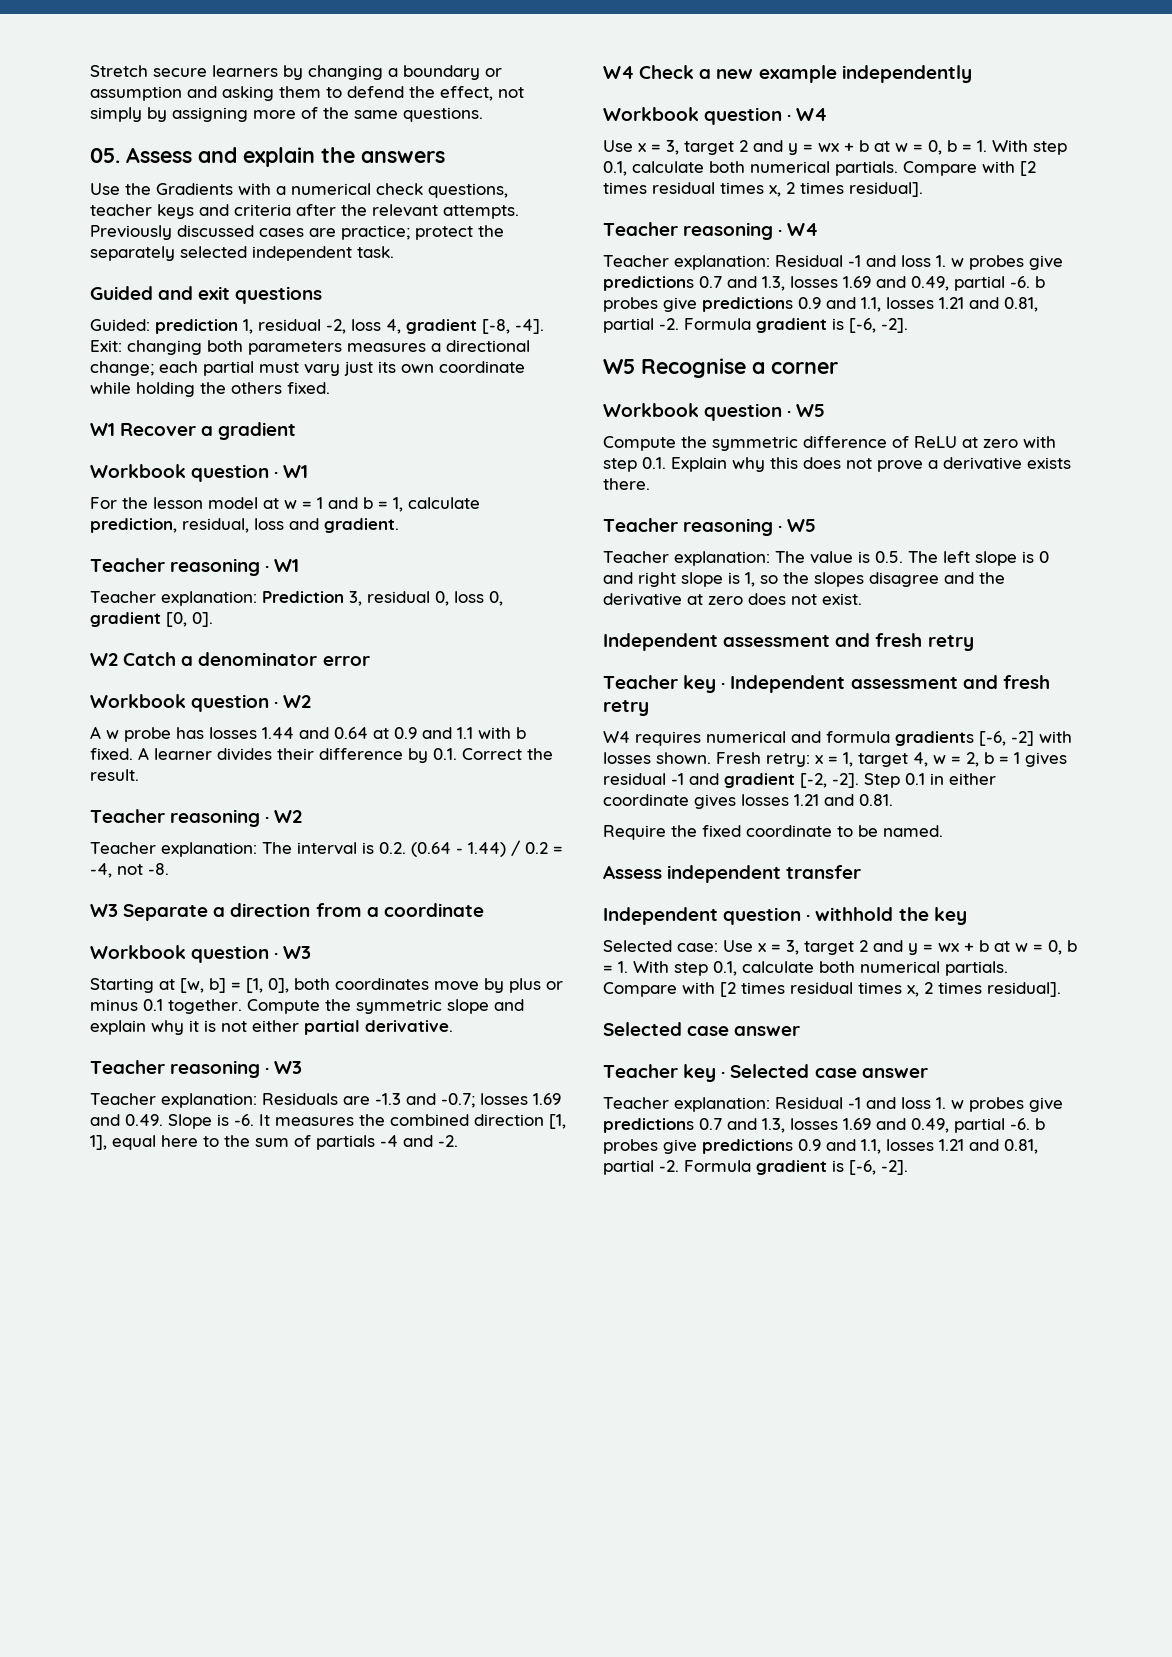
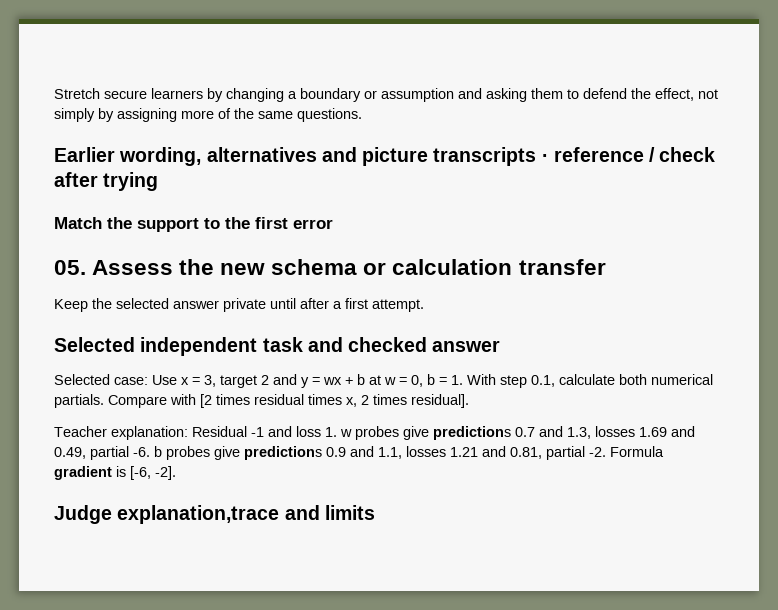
[90,147,445,167] [90,183,508,198] [90,204,519,219] [90,225,504,240] [90,246,394,261] [90,286,323,304] [90,319,544,334] [90,340,530,355] [90,361,525,376] [90,382,330,397] [90,422,297,440] [90,464,309,482] [90,497,480,512] [90,518,399,533] [90,558,300,576] [90,591,503,606] [90,612,213,627] [90,652,370,666] [90,694,312,712] [90,726,526,742] [90,747,553,763] [90,769,139,781] [90,809,303,827] [90,840,563,857] [90,863,169,878] [90,903,484,921] [90,945,312,963] [90,978,563,993] [90,999,524,1014] [90,1020,453,1035] [90,1060,303,1078] [90,1093,561,1108] [90,1114,566,1129] [90,1135,458,1150] [603,65,972,83] [603,107,828,125] 05. Assess and explain the answers // Use the Gradients with a numerical check questions, teacher keys and criteria after the relevant attempts. Previously discussed cases are practice; protect the separately selected independent task. // Guided and exit questions // Guided: prediction 1, residual -2, loss 4, gradient [-8, -4]. Exit: changing both parameters measures a directional change; each partial must vary just its own coordinate while holding the others fixed. // W1 Recover a gradient // Workbook question · W1 // For the lesson model at w = 1 and b = 1, calculate prediction, residual, loss and gradient. // Teacher reasoning · W1 // Teacher explanation: Prediction 3, residual 0, loss 0, gradient [0, 0]. // W2 Catch a denominator error // Workbook question · W2 // A w probe has losses 1.44 and 0.64 at 0.9 and 1.1 with b fixed. A learner divides their difference by 0.1. Correct the result. // Teacher reasoning · W2 // Teacher explanation: The interval is 0.2. (0.64 - 1.44) / 0.2 = -4, not -8. // W3 Separate a direction from a coordinate // Workbook question · W3 // Starting at [w, b] = [1, 0], both coordinates move by plus or minus 0.1 together. Compute the symmetric slope and explain why it is not either partial derivative. // Teacher reasoning · W3 // Teacher explanation: Residuals are -1.3 and -0.7; losses 1.69 and 0.49. Slope is -6. It measures the combined direction [1, 1], equal here to the sum of partials -4 and -2. // W4 Check a new example independently // Workbook question · W4 // -> [54,147,716,166] [54,172,159,191] [54,217,333,232] [54,259,606,275] [54,298,424,312] [54,337,501,356] [54,374,148,385] Earlier wording, alternatives and picture transcripts · reference / check after trying // Match the support to the first error // 05. Assess the new schema or calculation transfer // Keep the selected answer private until after a first attempt. // Selected independent task and checked answer // Selected case:
[603,222,819,240] // Teacher reasoning · W4 -> (469, 401) none
[603,358,838,378] [603,403,826,421] [603,436,1056,451] [603,457,1071,472] [603,478,650,490] [603,518,817,536] [603,551,1049,566] [603,572,1005,587] [603,593,862,606] [603,633,974,651] [603,675,1050,693] [603,700,649,716] [603,731,1072,746] [603,752,1067,767] [603,773,996,788] [603,794,893,809] [603,825,943,840] [603,865,862,883] [603,907,967,925] [603,940,1077,955] [603,961,1008,976] [603,982,1061,997] [603,1022,801,1036] [603,1064,928,1082] [603,1097,1063,1112] [603,1118,1045,1133] [603,1139,1038,1154] [603,1160,908,1175] W5 Recognise a corner // Workbook question · W5 // Compute the symmetric difference of ReLU at zero with step 0.1. Explain why this does not prove a derivative exists there. // Teacher reasoning · W5 // Teacher explanation: The value is 0.5. The left slope is 0 and right slope is 1, so the slopes disagree and the derivative at zero does not exist. // Independent assessment and fresh retry // Teacher key · Independent assessment and fresh retry // W4 requires numerical and formula gradients [-6, -2] with losses shown. Fresh retry: x = 1, target 4, w = 2, b = 1 gives residual -1 and gradient [-2, -2]. Step 0.1 in either coordinate gives losses 1.21 and 0.81. // Require the fixed coordinate to be named. // Assess independent transfer // Independent question · withhold the key // Selected case: Use x = 3, target 2 and y = wx + b at w = 0, b = 1. With step 0.1, calculate both numerical partials. Compare with [2 times residual times x, 2 times residual]. // Selected case answer // Teacher key · Selected case answer // Teacher explanation: Residual -1 and loss 1. w probes give predictions 0.7 and 1.3, losses 1.69 and 0.49, partial -6. b probes give predictions 0.9 and 1.1, losses 1.21 and 0.81, partial -2. Formula gradient is [-6, -2]. -> [54,505,375,524] Judge explanation,trace and limits

